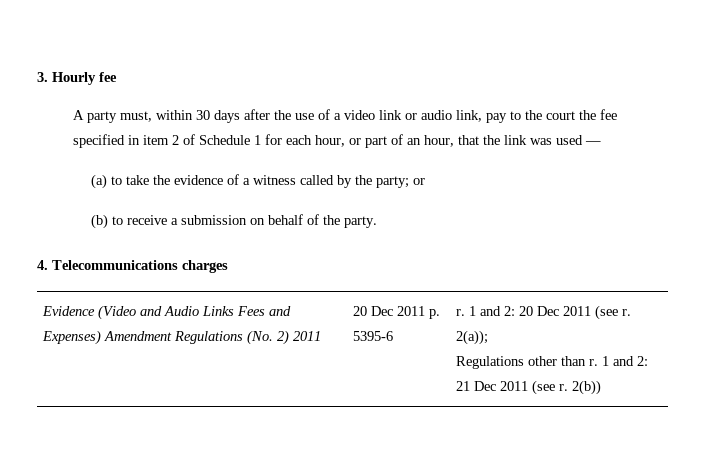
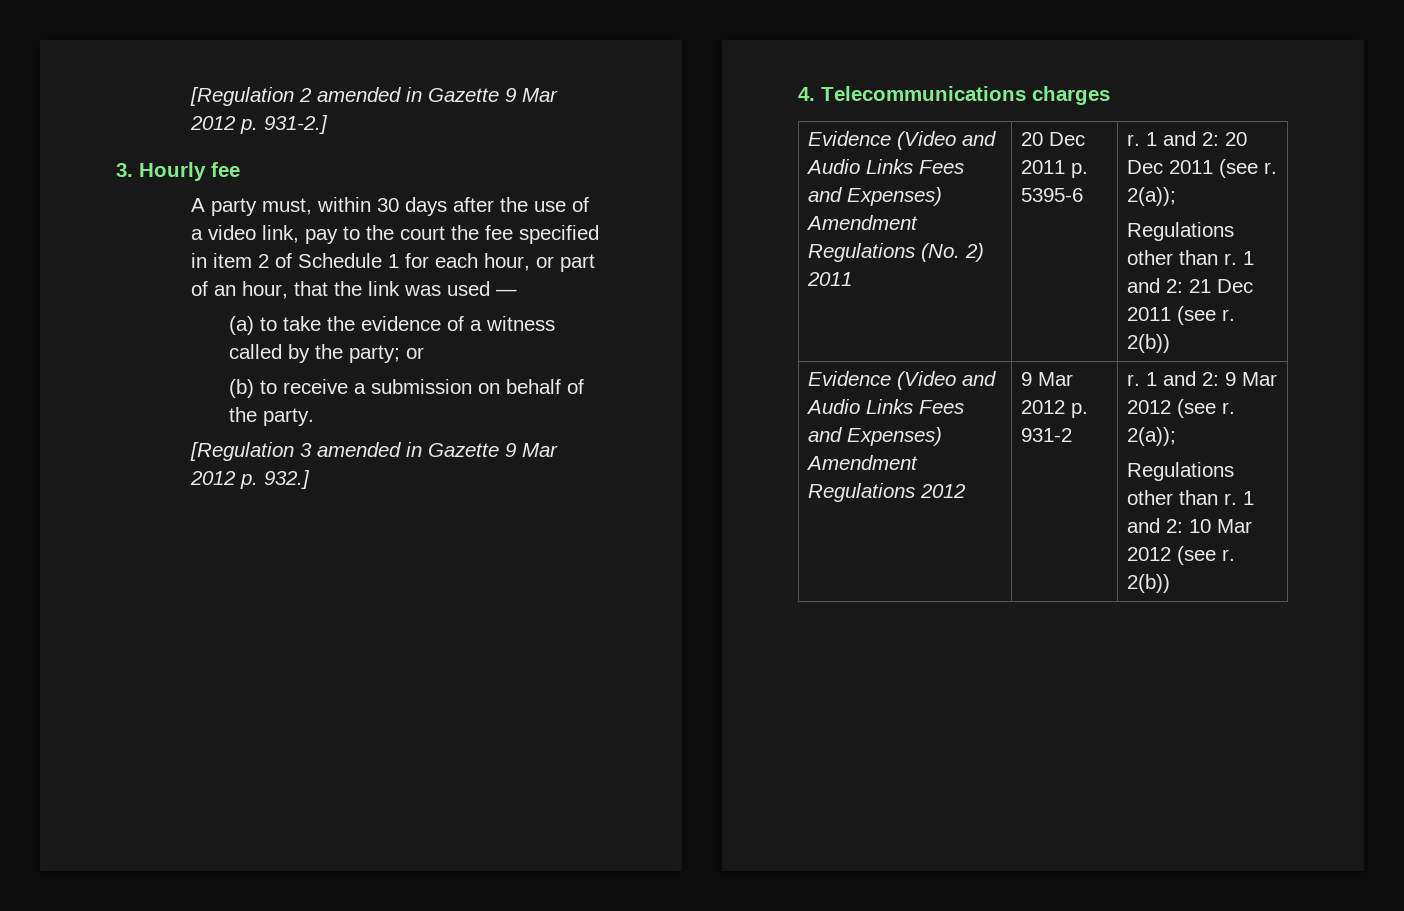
(37, 77) none -> [190,87,559,106] [190,115,329,134] [Regulation 2 amended in Gazette 9 Mar 2012 p. 931-2.] //
[379,110,453,120] link or audio -> (257, 232) none
(378, 222) none -> [190,442,559,461] [190,470,311,489] // [Regulation 3 amended in Gazette 9 Mar 2012 p. 932.]
(602, 387) none -> [807,371,996,390] [805,399,964,414] [807,427,942,446] [805,455,918,470] [807,483,966,502] [1020,372,1073,386] [1020,400,1088,418] [1020,428,1072,442] [1126,371,1277,386] [1126,399,1235,418] [1126,427,1176,446] [1126,462,1234,481] [1126,490,1254,505] [1126,518,1252,533] [1126,546,1235,565] [1126,574,1170,593] // Evidence (Video and Audio Links Fees and Expenses) Amendment Regulations 2012 | 9 Mar 2012 p. 931-2 | r. 1 and 2: 9 Mar 2012 (see r. 2(a)); // Regulations other than r. 1 and 2: 10 Mar 2012 (see r. 2(b))

